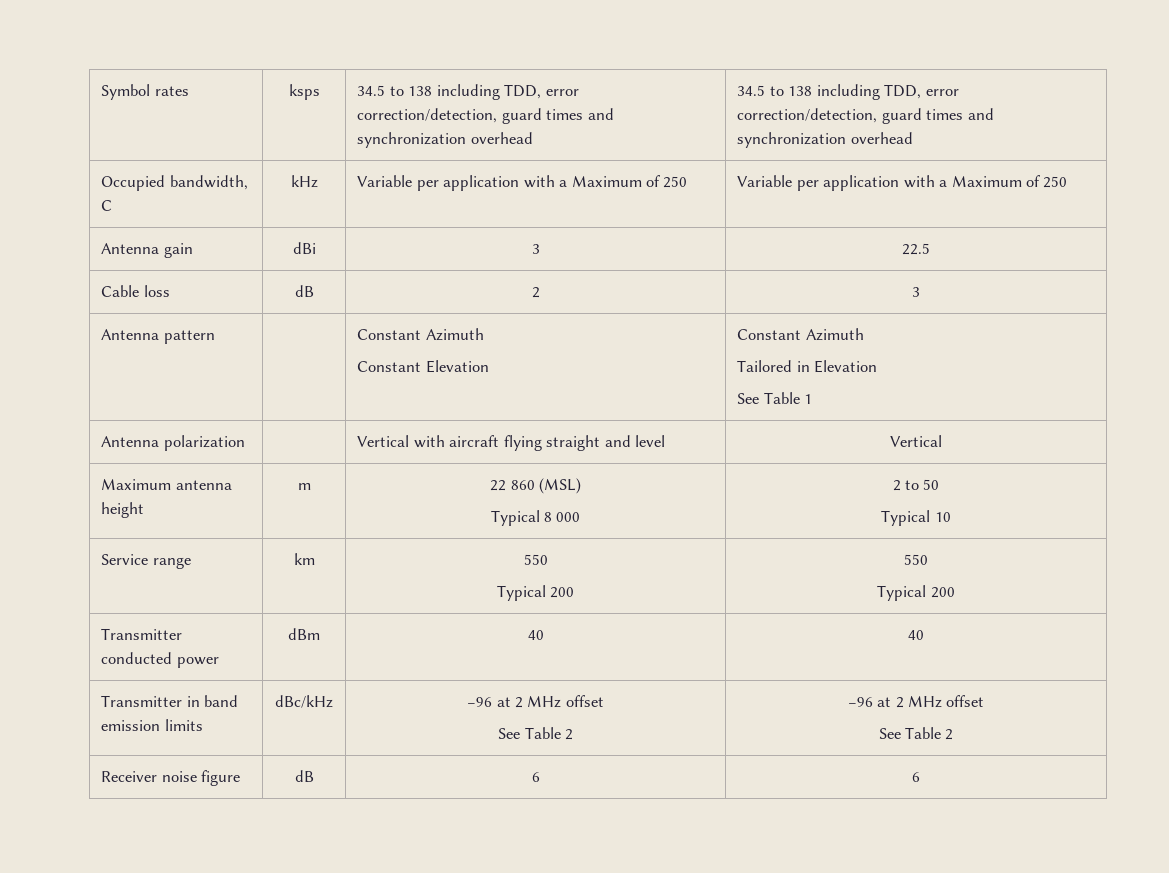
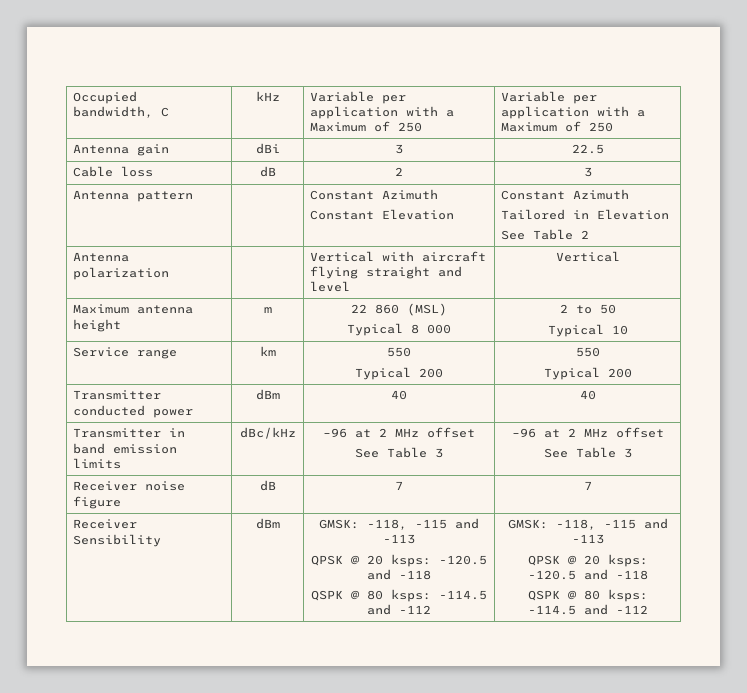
[101,84,189,100] [288,84,320,100] [357,84,579,100] [357,108,614,124] [357,132,533,148] [737,84,959,100] [737,108,994,124] [737,132,913,148] Symbol rates | ksps | 34.5 to 138 including TDD, error correction/detection, guard times and synchronization overhead | 34.5 to 138 including TDD, error correction/detection, guard times and synchronization overhead // -> (73, 97) none
[804,394,813,404] 1 -> [581,230,590,239] 2
[564,729,573,740] [847,695,985,708] [878,727,954,740] 2 | −96 at 2 MHz offset // See Table 2 -> [435,448,443,458] [511,427,664,438] [543,447,632,458] 3 | −96 at 2 MHz offset // See Table 3
[531,772,540,782] [912,772,920,782] 6 | 6 -> [395,481,403,490] [583,481,592,490] [73,519,138,529] [73,534,162,547] [255,518,280,529] [319,518,479,530] [383,534,415,544] [311,554,487,567] [367,569,431,580] [311,589,487,602] [367,604,431,615] [507,518,668,530] [571,534,604,544] [527,554,648,567] [527,569,648,580] [527,589,648,602] [527,604,648,615] 7 | 7 // Receiver Sensibility | dBm | GMSK: -118, -115 and -113 // QPSK @ 20 ksps: -120.5 and -118 // QSPK @ 80 ksps: -114.5 and -112 | GMSK: -118, -115 and -113 // QPSK @ 20 ksps: -120.5 and -118 // QSPK @ 80 ksps: -114.5 and -112

